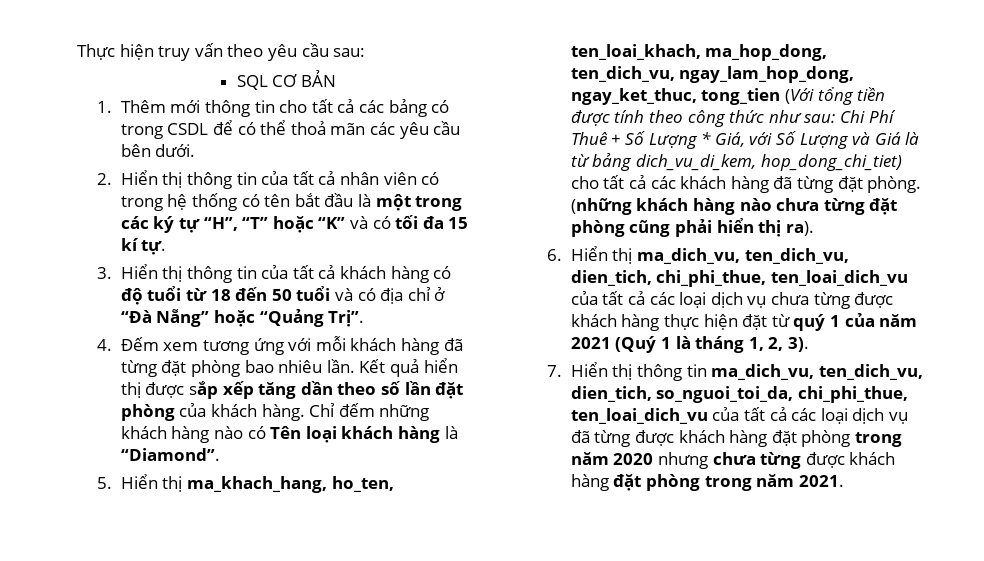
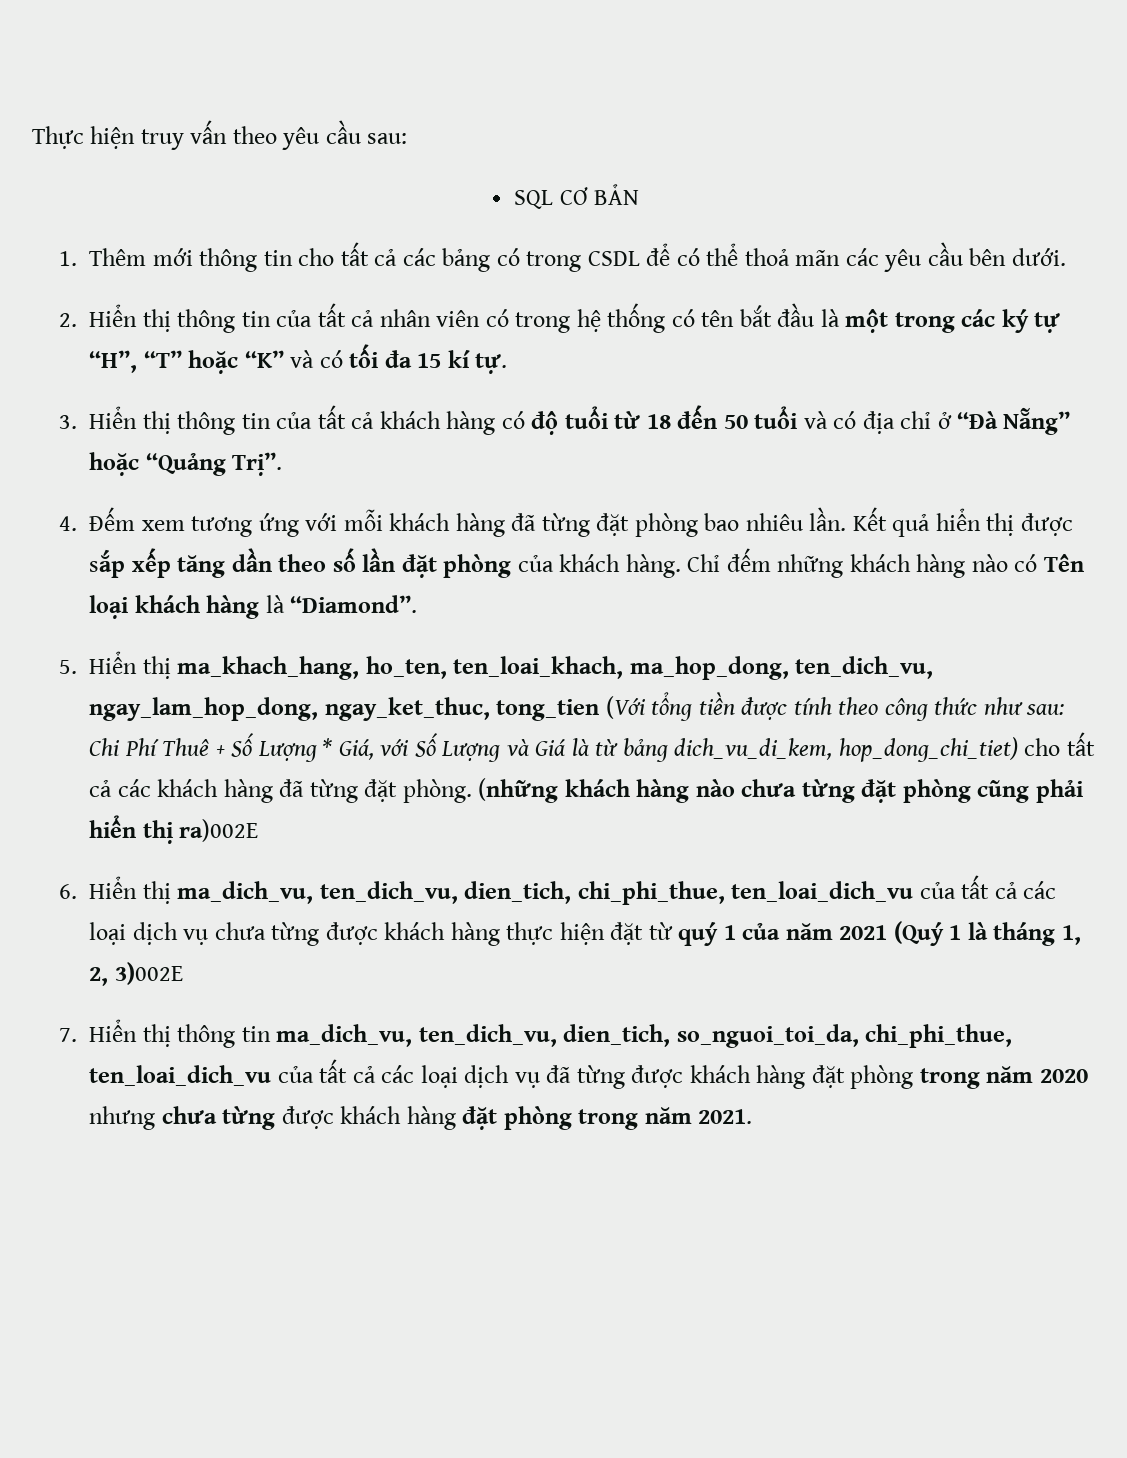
[785,221,814,236] ra). -> [179,819,259,842] ra)002E
[787,337,809,352] 3). -> [114,962,183,985] 3)002E

